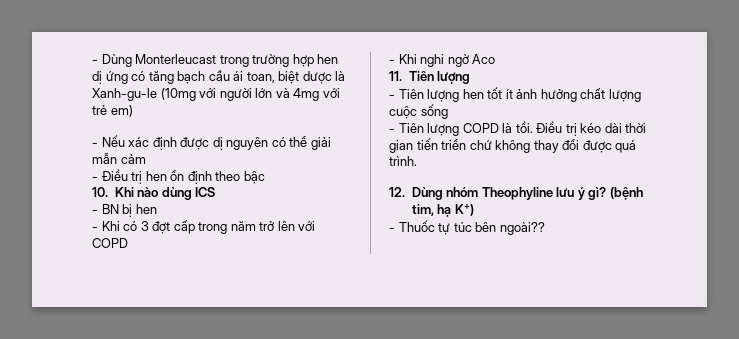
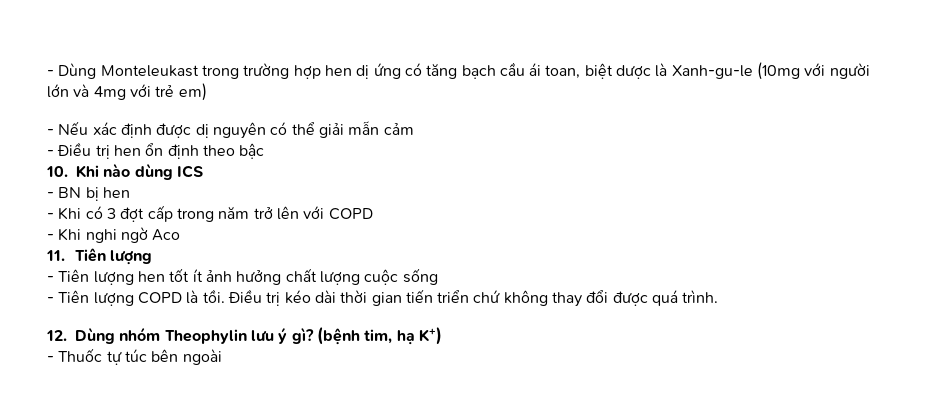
[135,54,217,64] Monterleucast -> [100,65,199,77] Monteleukast
[481,187,553,200] Theophyline -> [164,329,247,344] Theophylin
[499,222,545,235] ngoài?? -> [182,349,222,365] ngoài

